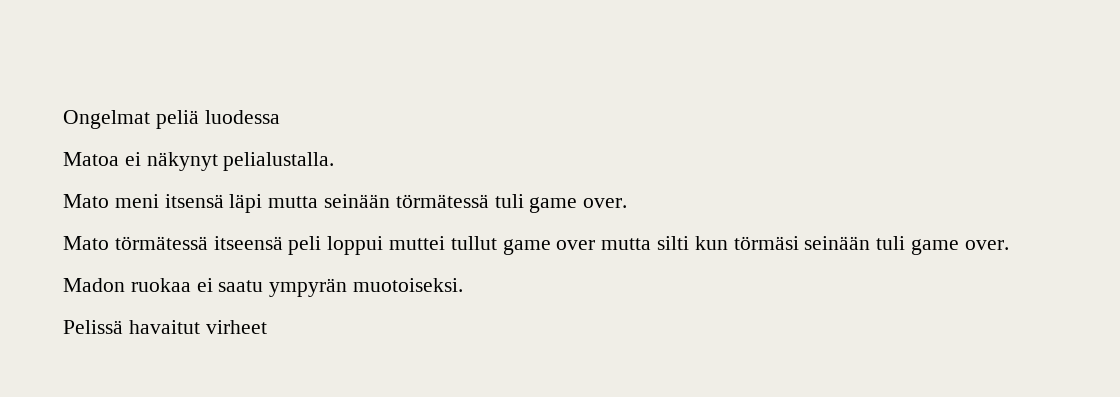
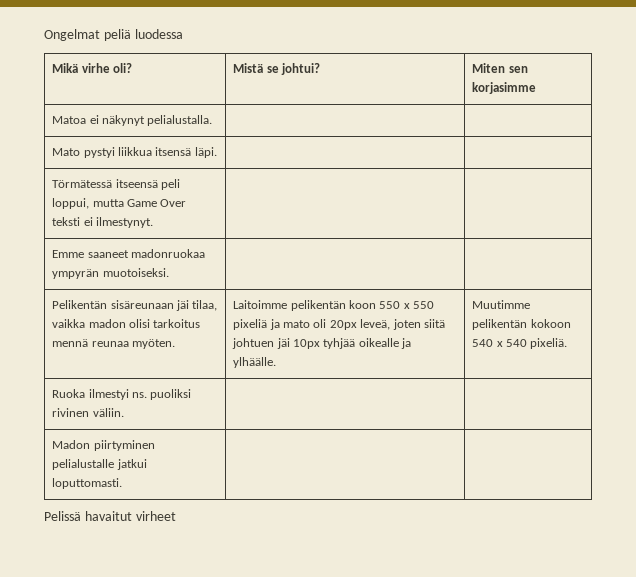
[63,152,335,171] [63,194,628,213] [63,236,1009,255] [63,278,464,297] // Matoa ei näkynyt pelialustalla. // Mato meni itsensä läpi mutta seinään törmätessä tuli game over. // Mato törmätessä itseensä peli loppui muttei tullut game over mutta silti kun törmäsi seinään tuli game over. // Madon ruokaa ei saatu ympyrän muotoiseksi. -> [52,63,133,73] [233,63,321,75] [472,63,528,73] [472,82,537,94] [52,115,213,126] [52,147,217,158] [52,179,181,190] [52,198,187,209] [52,217,154,228] [52,249,206,258] [52,268,169,279] [52,300,218,311] [52,319,201,328] [52,339,176,349] [233,300,435,311] [233,319,445,330] [232,338,412,349] [233,357,277,368] [472,300,531,309] [472,319,571,330] [472,338,568,349] [52,389,192,400] [52,408,124,417] [52,440,155,451] [52,459,147,470] [52,478,123,489] // Mikä virhe oli? | Mistä se johtui? | Miten sen korjasimme // Matoa ei näkynyt pelialustalla. | | // Mato pystyi liikkua itsensä läpi. | | // Törmätessä itseensä peli loppui, mutta Game Over teksti ei ilmestynyt. | | // Emme saaneet madonruokaa ympyrän muotoiseksi. | | // Pelikentän sisäreunaan jäi tilaa, vaikka madon olisi tarkoitus mennä reunaa myöten. | Laitoimme pelikentän koon 550 x 550 pixeliä ja mato oli 20px leveä, joten siitä johtuen jäi 10px tyhjää oikealle ja ylhäälle. | Muutimme pelikentän kokoon 540 x 540 pixeliä. // Ruoka ilmestyi ns. puoliksi rivinen väliin. | | // Madon piirtyminen pelialustalle jatkui loputtomasti. | |

